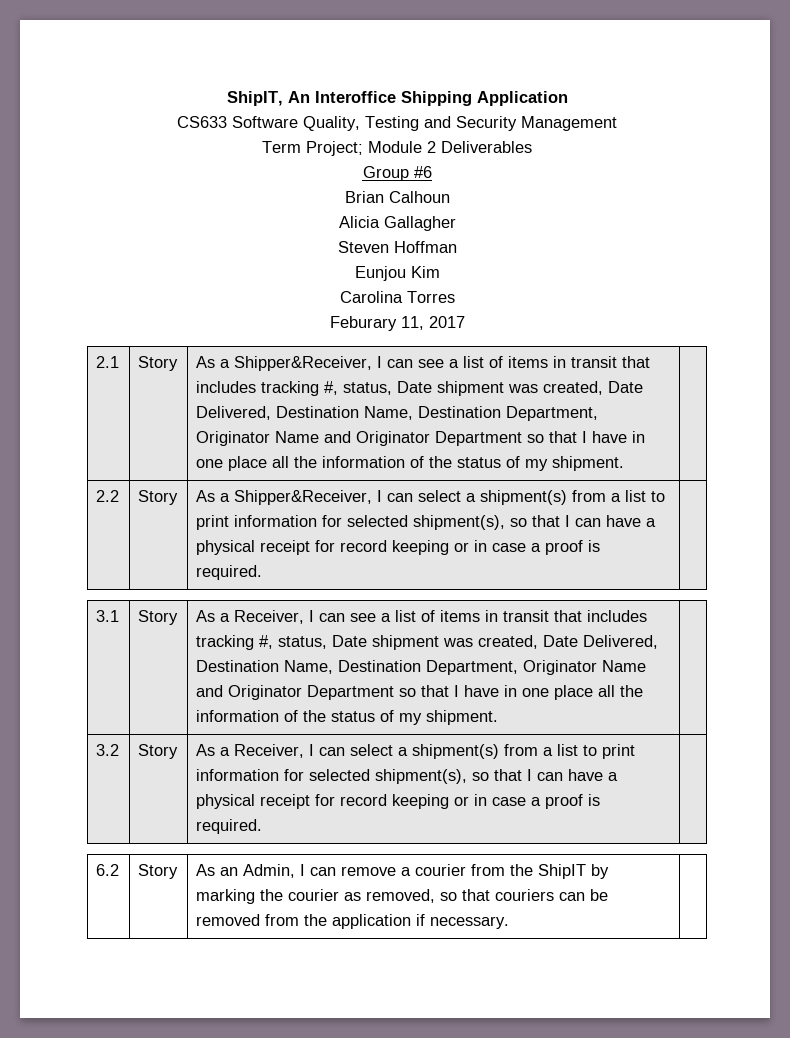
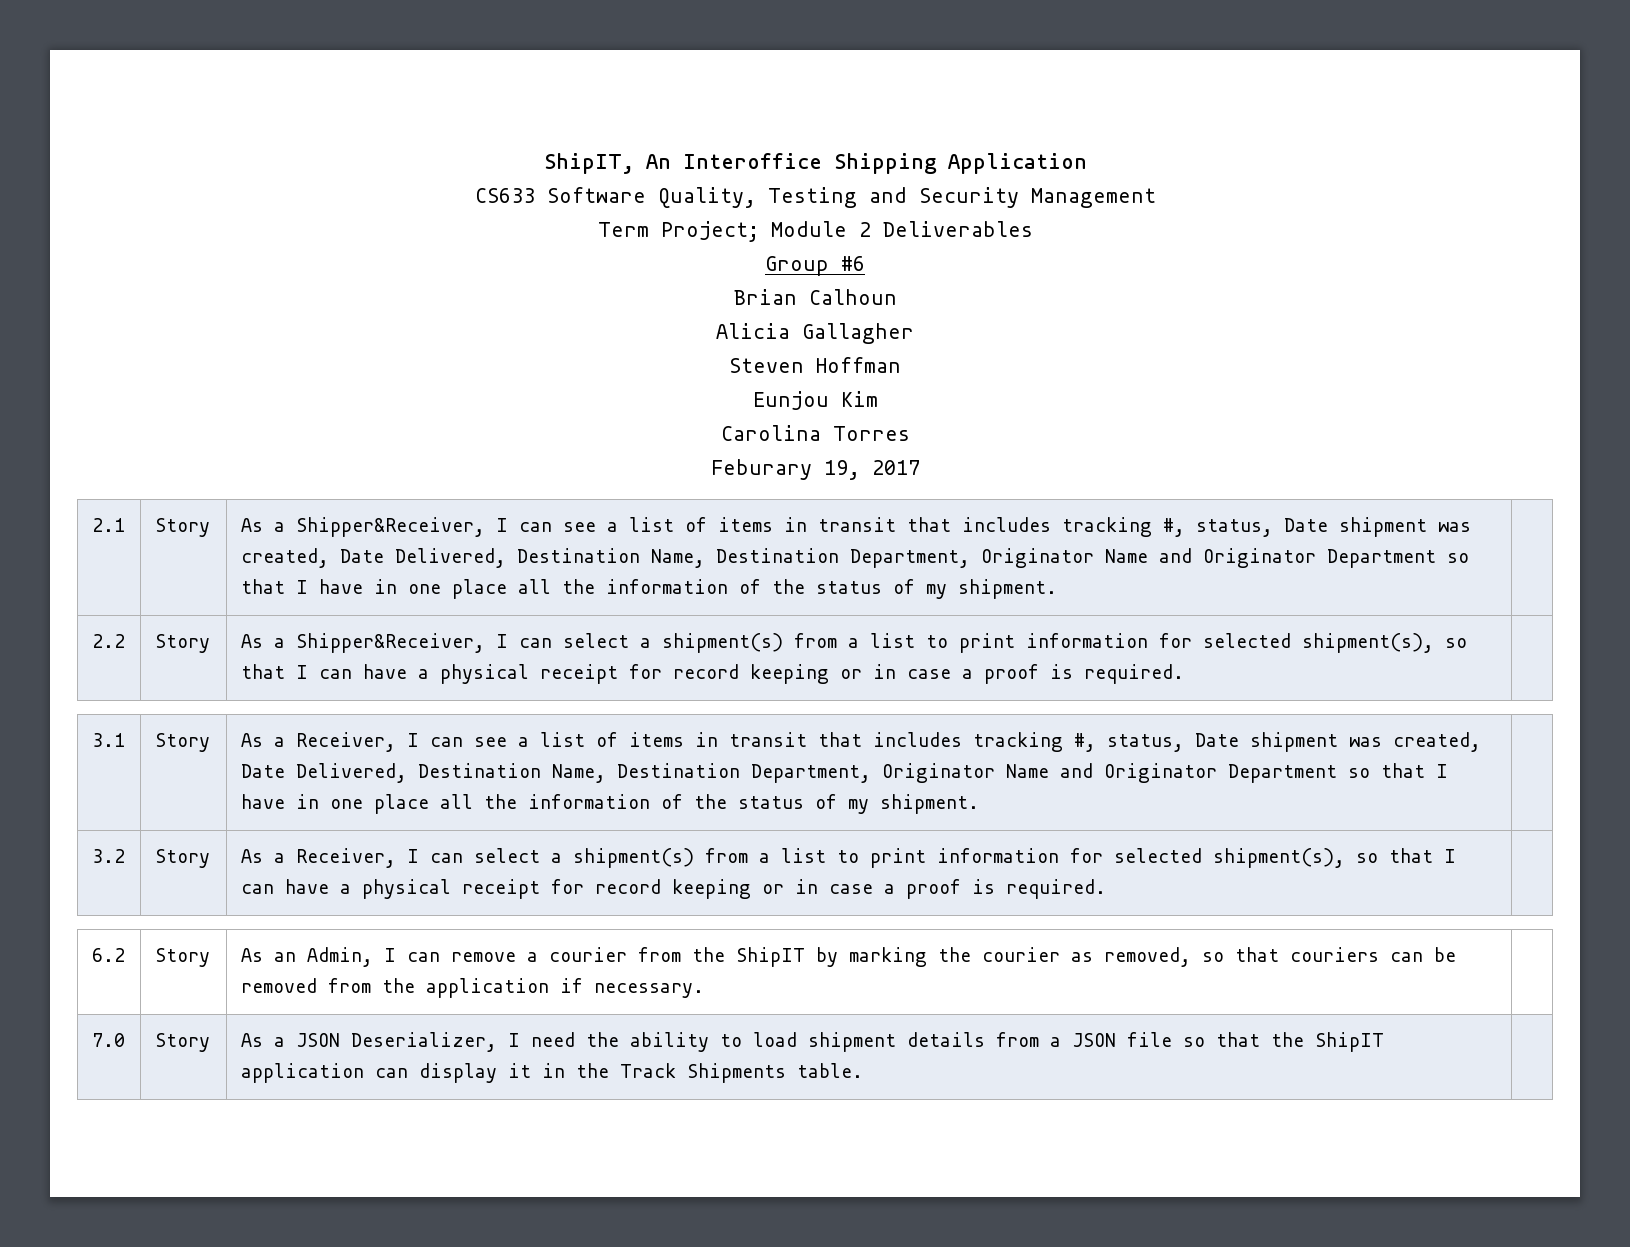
[400,316,424,330] 11, -> [823,460,860,480] 19,
(510, 922) none -> [91,1033,125,1047] [154,1033,210,1052] [240,1032,1384,1052] [240,1063,863,1083] // 7.0 | Story | As a JSON Deserializer, I need the ability to load shipment details from a JSON file so that the ShipIT application can display it in the Track Shipments table. |

